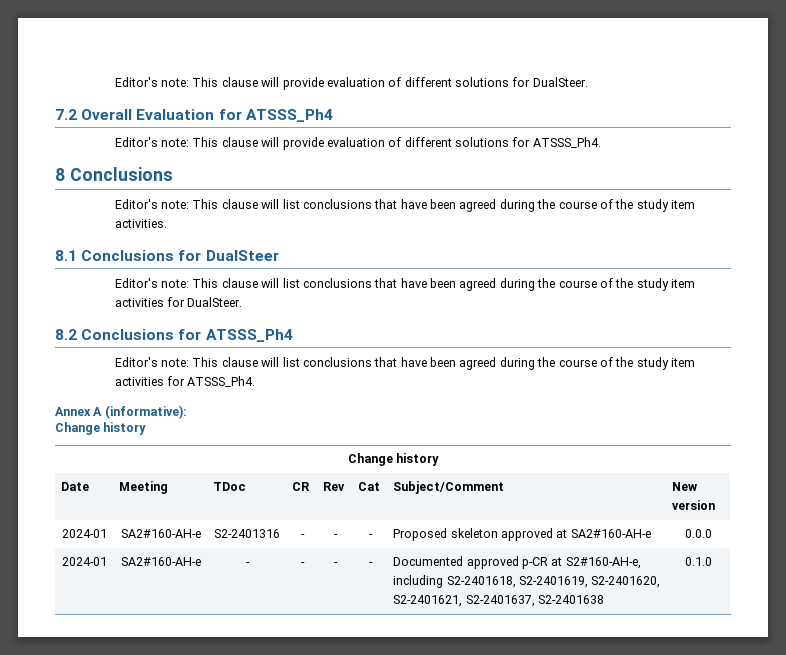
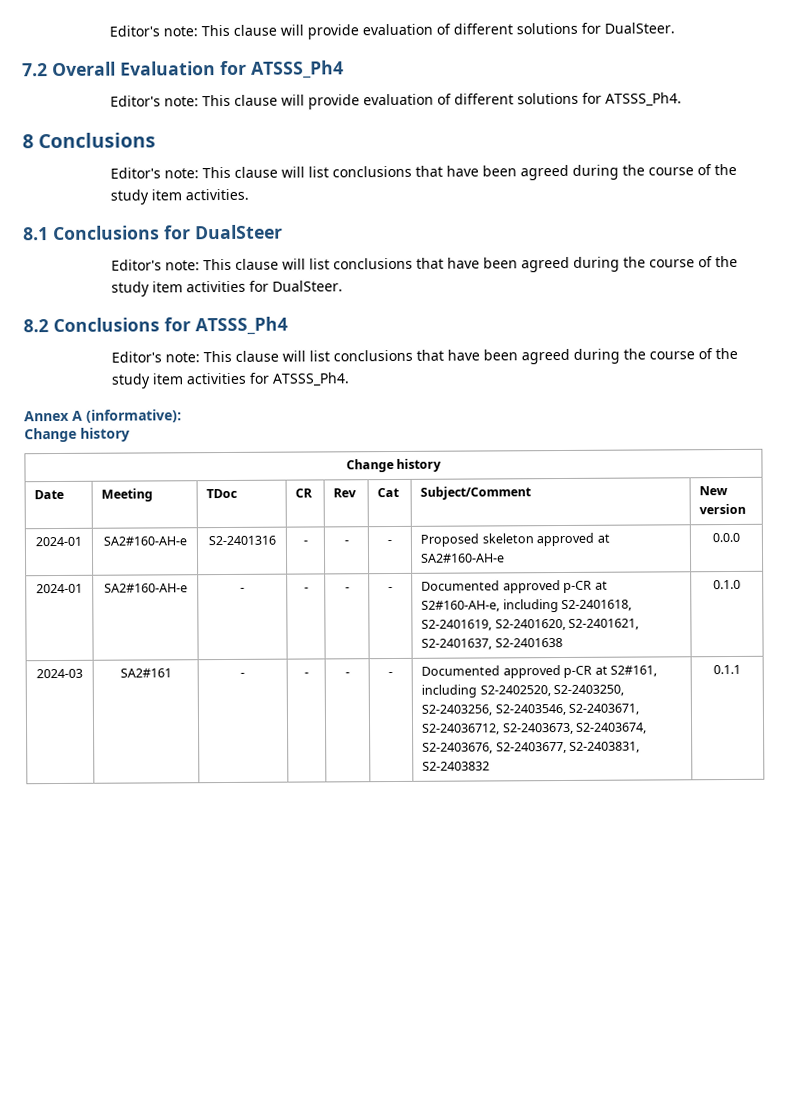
(712, 561) none -> [36,668,83,679] [119,668,172,678] [240,672,245,677] [303,672,309,677] [344,672,350,677] [388,672,393,677] [421,665,657,679] [421,684,625,698] [421,703,640,716] [422,722,648,735] [422,741,641,754] [422,761,491,771] [713,664,741,675] // 2024-03 | SA2#161 | - | - | - | - | Documented approved p-CR at S2#161, including S2-2402520, S2-2403250, S2-2403256, S2-2403546, S2-2403671, S2-24036712, S2-2403673, S2-2403674, S2-2403676, S2-2403677, S2-2403831, S2-2403832 | 0.1.1

